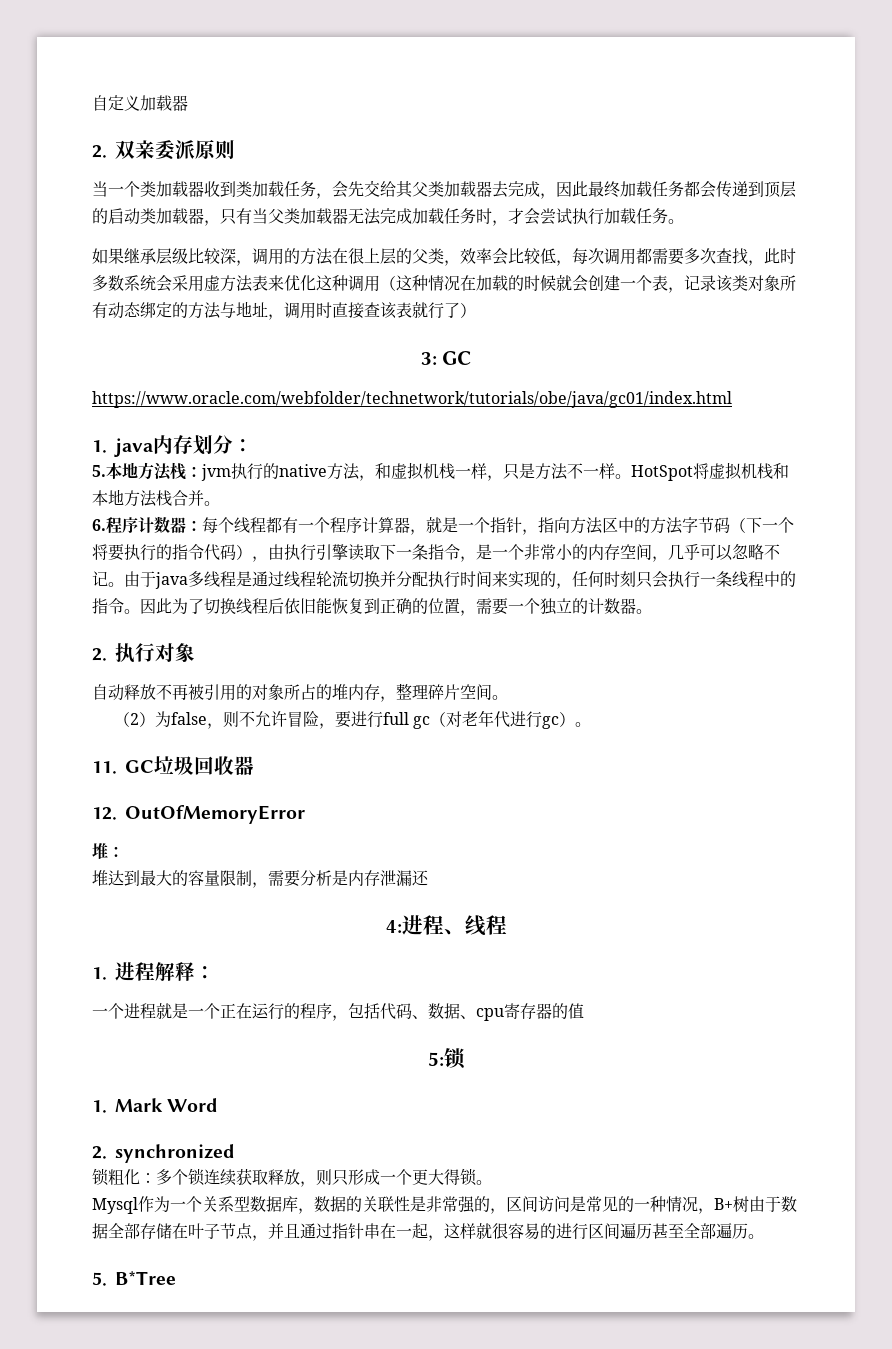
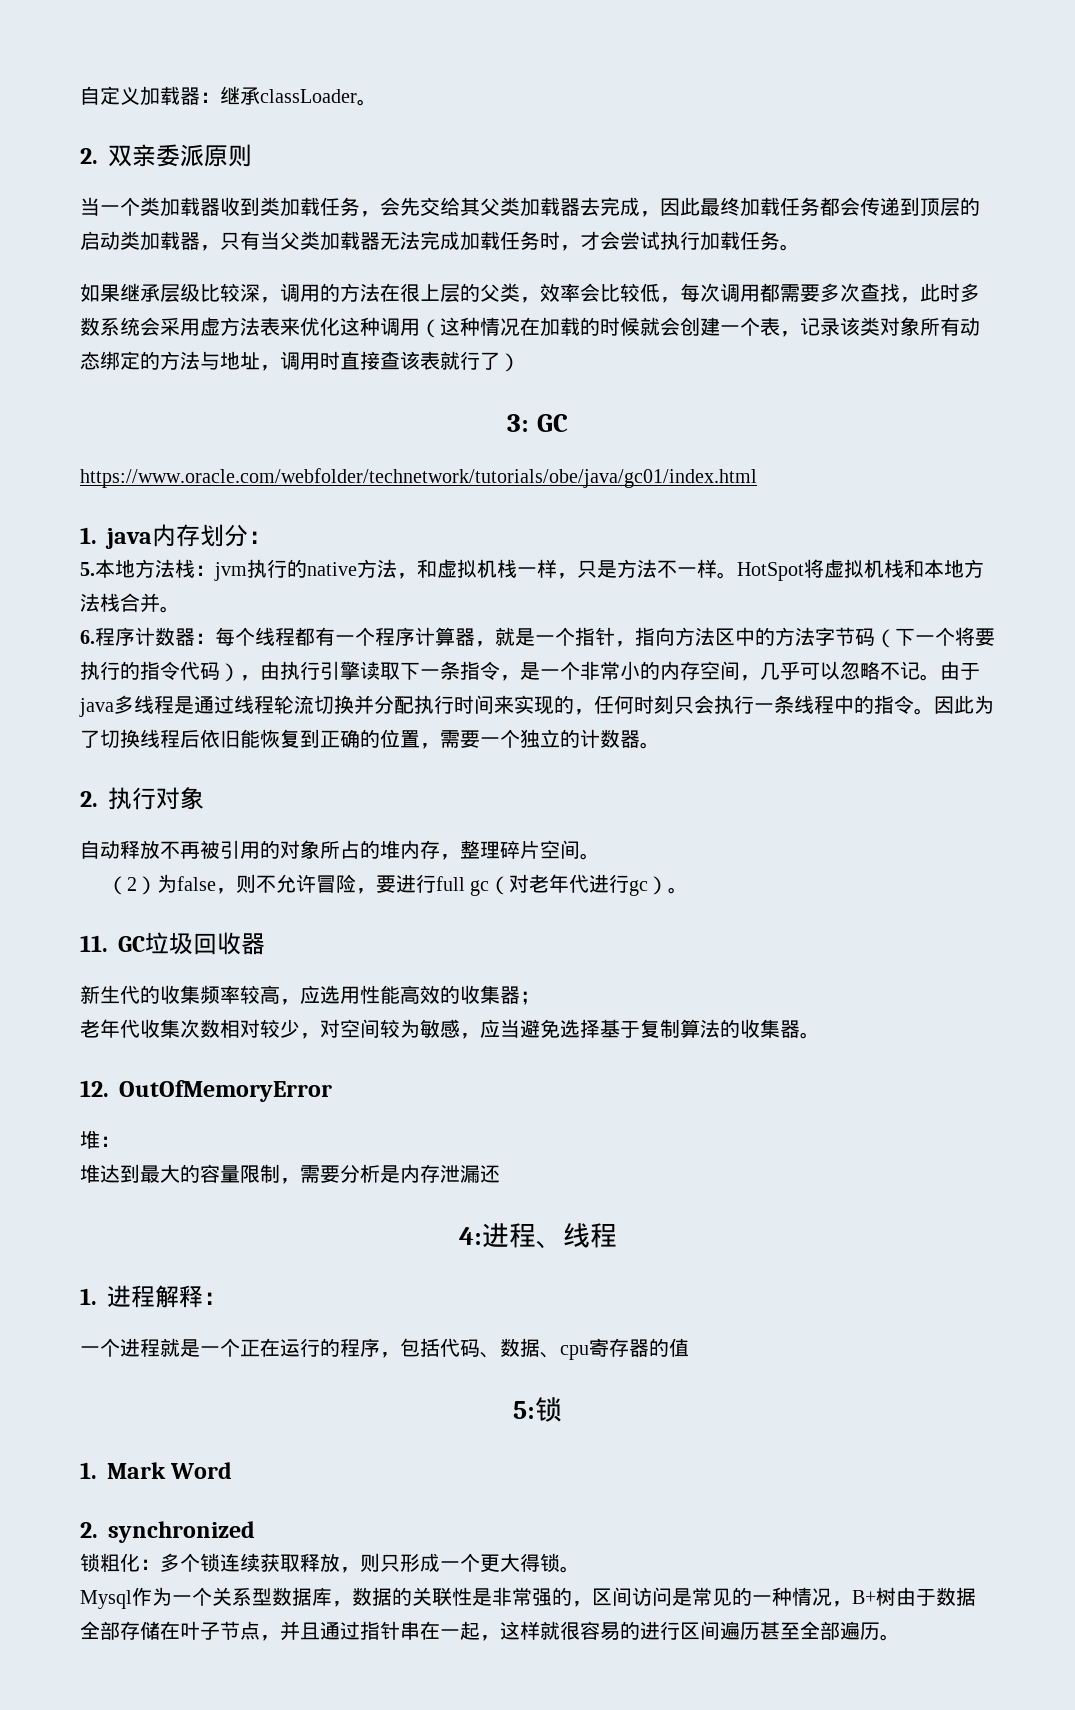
(188, 103) none -> [200,86,377,106] ：继承classLoader。
(254, 765) none -> [80,985,540,1005] [80,1019,820,1039] // 新生代的收集频率较高，应选用性能高效的收集器； // 老年代收集次数相对较少，对空间较为敏感，应当避免选择基于复制算法的收集器。
[92,1271,176,1286] // 5. B*Tree -> (900, 1637) none

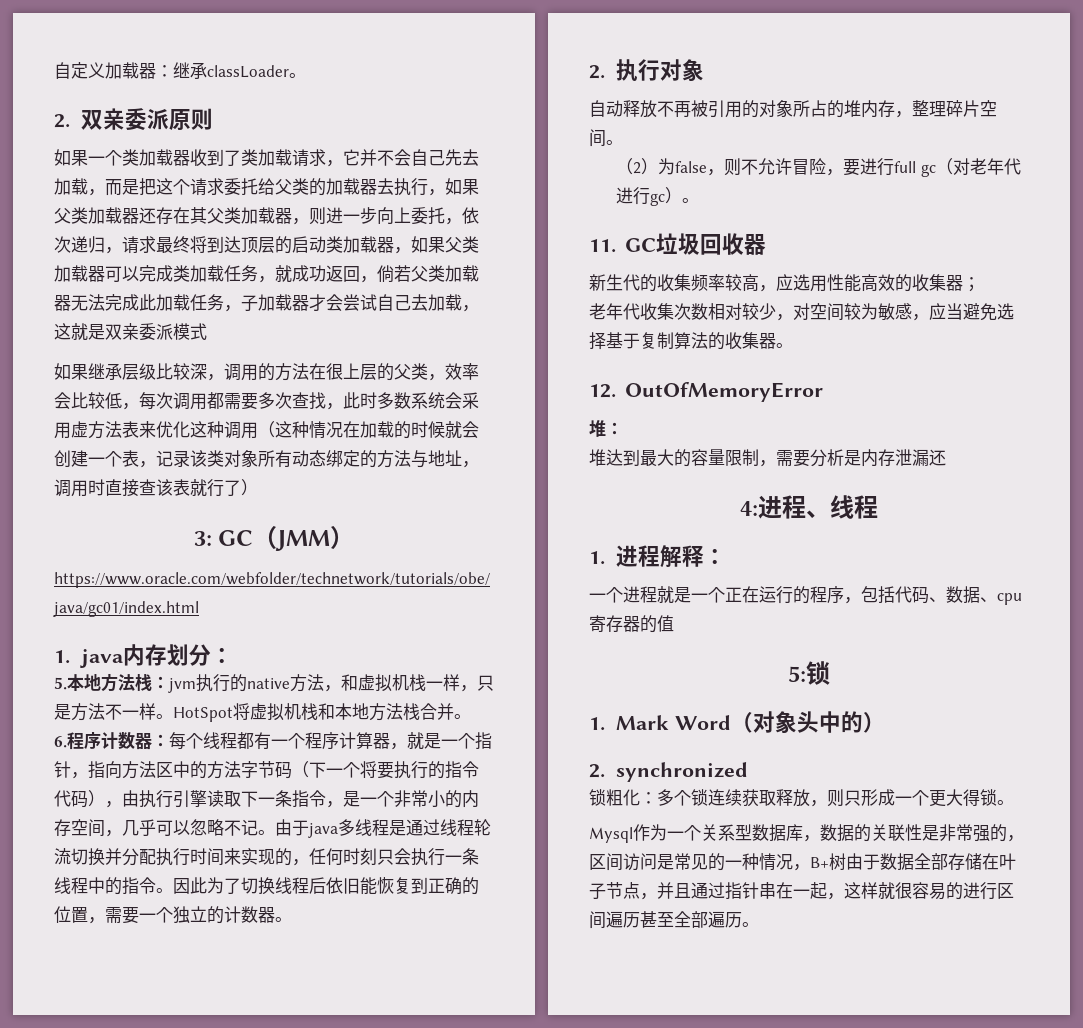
[80,197,100,216] 当 -> [54,149,88,166] 如果
[260,197,920,217] 类加载任务，会先交给其父类加载器去完成，因此最终加载任务都会传递到 -> [224,149,479,167] [54,178,479,196] [54,207,479,225] [54,236,241,254] 了类加载请求，它并不会自己先去加载，而是把这个请求委托给父类的加载器去执行，如果父类加载器还存在其父类加载器，则进一步向上委托，依次递归，请求最终将到达
[220,231,280,250] 只有当 -> [411,236,479,253] [54,265,411,283] 如果父类加载器可以完成类加载任务，就成功返回，倘若
[460,231,800,251] 加载任务时，才会尝试执行加载任务。 -> [139,294,479,312] [54,323,207,340] 此加载任务，子加载器才会尝试自己去加载，这就是双亲委派模式
(568, 423) none -> [253,525,355,551] （JMM）
(233, 1470) none -> [730,711,885,733] （对象头中的）

